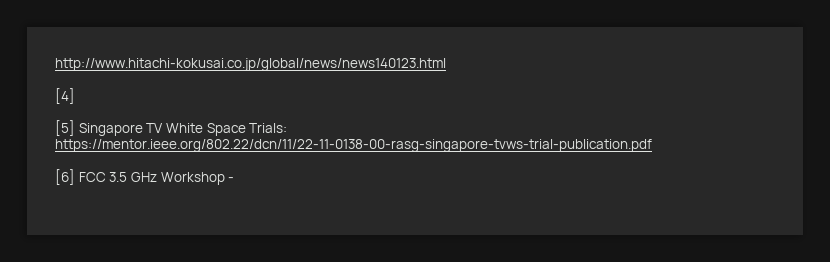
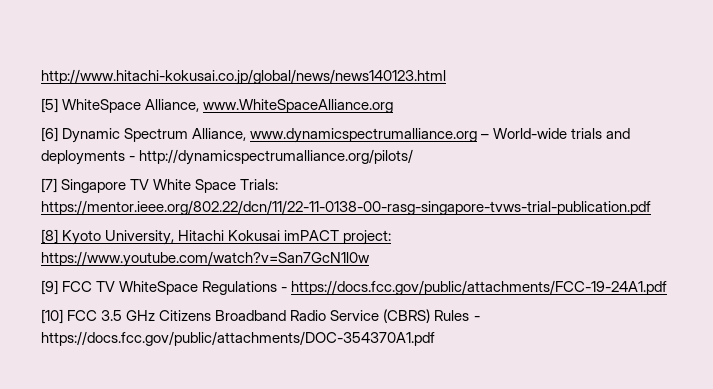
[55,88,75,104] [55,120,75,136] [4] // [5] -> [41,98,394,113] [41,127,631,143] [41,149,414,165] [41,178,57,193] [5] WhiteSpace Alliance, www.WhiteSpaceAlliance.org // [6] Dynamic Spectrum Alliance, www.dynamicspectrumalliance.org – World-wide trials and deployments - http://dynamicspectrumalliance.org/pilots/ // [7]
[55,169,235,185] [6] FCC 3.5 GHz Workshop - -> [41,229,392,245] [41,251,370,267] [41,280,668,295] [41,309,480,324] [41,331,435,346] [8] Kyoto University, Hitachi Kokusai imPACT project: https://www.youtube.com/watch?v=San7GcN1l0w // [9] FCC TV WhiteSpace Regulations - https://docs.fcc.gov/public/attachments/FCC-19-24A1.pdf // [10] FCC 3.5 GHz Citizens Broadband Radio Service (CBRS) Rules - https://docs.fcc.gov/public/attachments/DOC-354370A1.pdf

